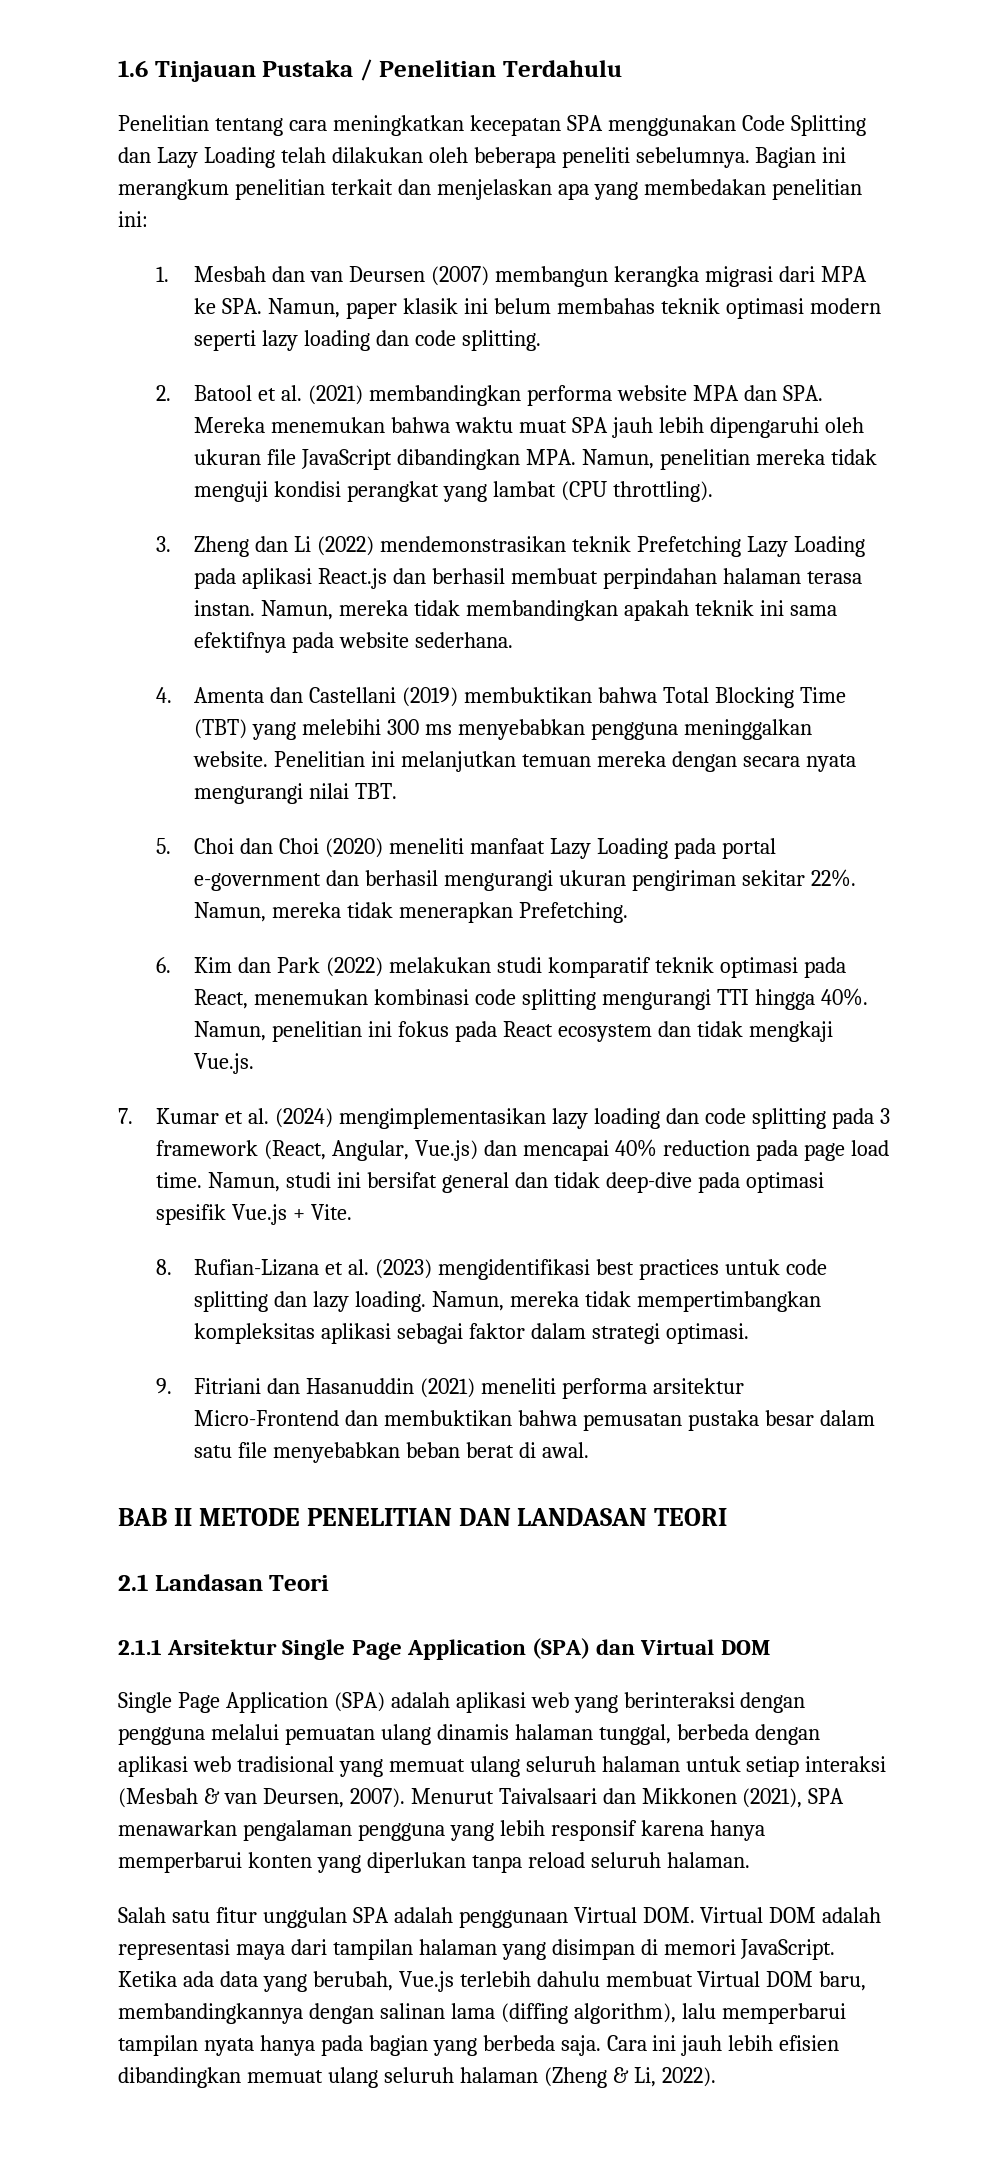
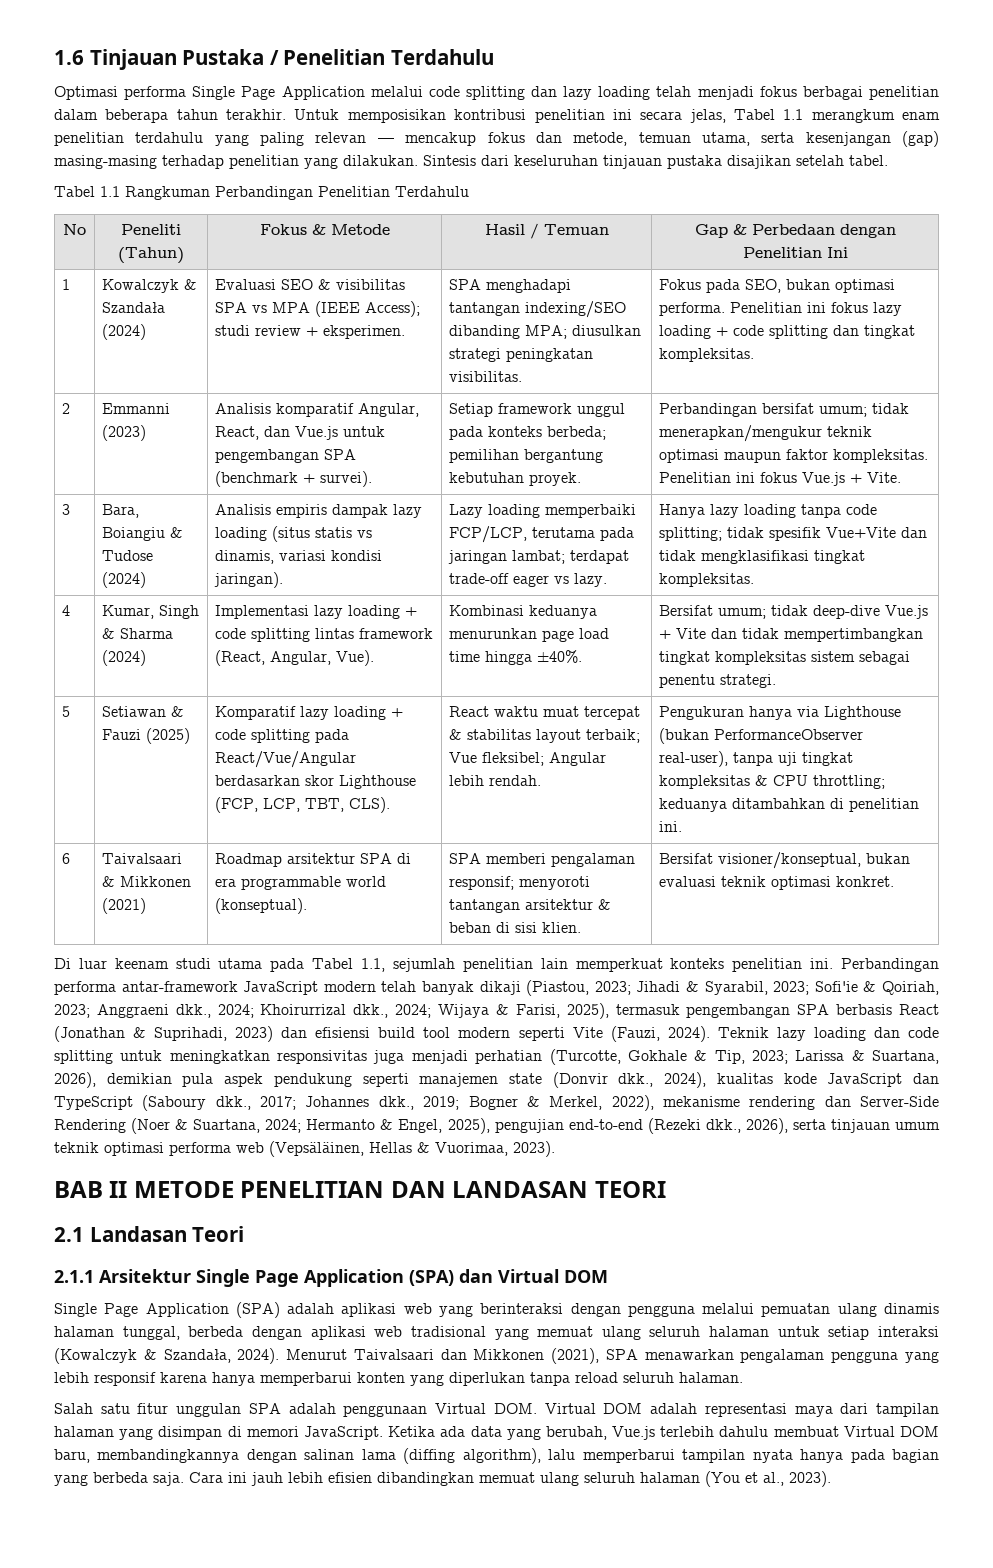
[118,115,866,136] [118,147,847,168] [118,179,862,200] [118,211,148,227] [156,266,867,287] [194,298,881,319] [194,330,542,351] [156,385,823,406] [194,417,864,438] [194,449,877,470] [194,481,714,502] [156,536,865,557] [194,568,862,589] [194,600,837,621] [194,632,514,653] [156,687,846,708] [194,719,813,740] [193,751,856,772] [194,783,398,804] [156,838,776,859] [194,869,857,891] [194,902,629,923] [156,957,846,978] [194,988,868,1010] [194,1021,833,1042] [194,1053,255,1074] [118,1108,546,1129] Penelitian tentang cara meningkatkan kecepatan SPA menggunakan Code Splitting dan Lazy Loading telah dilakukan oleh beberapa peneliti sebelumnya. Bagian ini merangkum penelitian terkait dan menjelaskan apa yang membedakan penelitian ini: // 1. Mesbah dan van Deursen (2007) membangun kerangka migrasi dari MPA ke SPA. Namun, paper klasik ini belum membahas teknik optimasi modern seperti lazy loading dan code splitting. // 2. Batool et al. (2021) membandingkan performa website MPA dan SPA. Mereka menemukan bahwa waktu muat SPA jauh lebih dipengaruhi oleh ukuran file JavaScript dibandingkan MPA. Namun, penelitian mereka tidak menguji kondisi perangkat yang lambat (CPU throttling). // 3. Zheng dan Li (2022) mendemonstrasikan teknik Prefetching Lazy Loading pada aplikasi React.js dan berhasil membuat perpindahan halaman terasa instan. Namun, mereka tidak membandingkan apakah teknik ini sama efektifnya pada website sederhana. // 4. Amenta dan Castellani (2019) membuktikan bahwa Total Blocking Time (TBT) yang melebihi 300 ms menyebabkan pengguna meninggalkan website. Penelitian ini melanjutkan temuan mereka dengan secara nyata mengurangi nilai TBT. // 5. Choi dan Choi (2020) meneliti manfaat Lazy Loading pada portal e-government dan berhasil mengurangi ukuran pengiriman sekitar 22%. Namun, mereka tidak menerapkan Prefetching. // 6. Kim dan Park (2022) melakukan studi komparatif teknik optimasi pada React, menemukan kombinasi code splitting mengurangi TTI hingga 40%. Namun, penelitian ini fokus pada React ecosystem dan tidak mengkaji Vue.js. // 7. Kumar et al. (2024) mengimplementasikan -> [54,86,939,100] [54,109,941,123] [54,131,940,147] [54,155,888,169] [54,186,469,200] [63,224,86,235] [121,224,181,235] [118,247,184,264] [259,224,390,235] [484,223,609,239] [694,224,896,238] [742,247,848,258] [62,279,71,290] [102,279,198,293] [102,302,166,313] [102,324,147,340] [215,279,406,290] [215,301,421,317] [215,325,406,339] [449,279,572,293] [449,301,627,318] [449,325,642,339] [449,348,594,362] [449,371,523,382] [659,279,896,293] [659,302,903,316] [659,325,916,339] [659,348,755,362] [62,403,71,414] [102,403,171,414] [102,425,147,441] [215,403,420,417] [215,426,386,440] [215,449,357,463] [215,471,373,487] [449,403,626,417] [449,426,607,440] [449,449,604,463] [449,472,582,486] [659,403,910,417] [659,425,873,442] [659,449,929,463] [659,472,902,486] [62,504,71,515] [102,504,140,518] [102,527,184,541] [102,550,154,561] [102,572,147,588] [215,504,423,518] [215,526,373,542] [215,550,383,564] [214,572,284,588] [449,504,637,518] [449,526,635,543] [448,550,630,564] [449,573,608,587] [659,504,878,518] [659,527,928,541] [659,550,866,564] [659,573,755,587] [62,605,71,616] [102,605,200,619] [102,628,174,639] [102,650,147,666] [215,605,418,619] [215,628,434,642] [215,650,375,666] [449,605,598,619] [449,628,610,642] [449,650,583,665] [659,605,929,619] [659,628,924,642] [659,651,911,665] [659,674,777,688] [62,706,71,717] [102,706,185,717] [102,728,191,744] [215,706,404,720] [215,729,350,743] [215,751,357,768] [215,775,417,789] [215,797,391,813] [449,706,641,720] [449,729,641,743] [449,752,607,766] [449,775,542,786] [659,706,902,720] [659,728,864,744] [659,751,854,767] [659,775,886,789] [659,798,920,812] [659,821,683,832] [62,853,71,864] [102,853,183,864] [102,876,192,887] [102,898,147,914] [215,853,412,867] [215,876,387,890] [215,898,308,914] [449,853,636,867] [449,876,591,890] [449,899,612,913] [449,922,582,933] [659,852,911,869] [659,876,895,890] [54,958,940,972] [54,980,940,996] [54,1003,940,1019] [54,1026,769,1042] Optimasi performa Single Page Application melalui code splitting dan lazy loading telah menjadi fokus berbagai penelitian dalam beberapa tahun terakhir. Untuk memposisikan kontribusi penelitian ini secara jelas, Tabel 1.1 merangkum enam penelitian terdahulu yang paling relevan — mencakup fokus dan metode, temuan utama, serta kesenjangan (gap) masing-masing terhadap penelitian yang dilakukan. Sintesis dari keseluruhan tinjauan pustaka disajikan setelah tabel. // Tabel 1.1 Rangkuman Perbandingan Penelitian Terdahulu // No | Peneliti (Tahun) | Fokus & Metode | Hasil / Temuan | Gap & Perbedaan dengan Penelitian Ini // 1 | Kowalczyk & Szandała (2024) | Evaluasi SEO & visibilitas SPA vs MPA (IEEE Access); studi review + eksperimen. | SPA menghadapi tantangan indexing/SEO dibanding MPA; diusulkan strategi peningkatan visibilitas. | Fokus pada SEO, bukan optimasi performa. Penelitian ini fokus lazy loading + code splitting dan tingkat kompleksitas. // 2 | Emmanni (2023) | Analisis komparatif Angular, React, dan Vue.js untuk pengembangan SPA (benchmark + survei). | Setiap framework unggul pada konteks berbeda; pemilihan bergantung kebutuhan proyek. | Perbandingan bersifat umum; tidak menerapkan/mengukur teknik optimasi maupun faktor kompleksitas. Penelitian ini fokus Vue.js + Vite. // 3 | Bara, Boiangiu & Tudose (2024) | Analisis empiris dampak lazy loading (situs statis vs dinamis, variasi kondisi jaringan). | Lazy loading memperbaiki FCP/LCP, terutama pada jaringan lambat; terdapat trade-off eager vs lazy. | Hanya lazy loading tanpa code splitting; tidak spesifik Vue+Vite dan tidak mengklasifikasi tingkat kompleksitas. // 4 | Kumar, Singh & Sharma (2024) | Implementasi lazy loading + code splitting lintas framework (React, Angular, Vue). | Kombinasi keduanya menurunkan page load time hingga ±40%. | Bersifat umum; tidak deep-dive Vue.js + Vite dan tidak mempertimbangkan tingkat kompleksitas sistem sebagai penentu strategi. // 5 | Setiawan & Fauzi (2025) | Komparatif lazy loading + code splitting pada React/Vue/Angular berdasarkan skor Lighthouse (FCP, LCP, TBT, CLS). | React waktu muat tercepat & stabilitas layout terbaik; Vue fleksibel; Angular lebih rendah. | Pengukuran hanya via Lighthouse (bukan PerformanceObserver real-user), tanpa uji tingkat kompleksitas & CPU throttling; keduanya ditambahkan di penelitian ini. // 6 | Taivalsaari & Mikkonen (2021) | Roadmap arsitektur SPA di era programmable world (konseptual). | SPA memberi pengalaman responsif; menyoroti tantangan arsitektur & beban di sisi klien. | Bersifat visioner/konseptual, bukan evaluasi teknik optimasi konkret. // Di luar keenam studi utama pada Tabel 1.1, sejumlah penelitian lain memperkuat konteks penelitian ini. Perbandingan performa antar-framework JavaScript modern telah banyak dikaji (Piastou, 2023; Jihadi & Syarabil, 2023; Sofi'ie & Qoiriah, 2023; Anggraeni dkk., 2024; Khoirurrizal dkk., 2024; Wijaya & Farisi, 2025), termasuk pengembangan SPA berbasis React (Jonathan & Suprihadi, 2023) dan efisiensi build tool modern seperti Vite (Fauzi, 2024). Teknik
[831,1108,890,1129] [156,1139,889,1161] [156,1172,824,1193] [156,1204,353,1225] [156,1259,827,1280] [194,1291,822,1312] [194,1323,750,1344] [156,1378,745,1399] [194,1410,876,1431] [194,1442,590,1463] pada 3 framework (React, Angular, Vue.js) dan mencapai 40% reduction pada page load time. Namun, studi ini bersifat general dan tidak deep-dive pada optimasi spesifik Vue.js + Vite. // 8. Rufian-Lizana et al. (2023) mengidentifikasi best practices untuk code splitting dan lazy loading. Namun, mereka tidak mempertimbangkan kompleksitas aplikasi sebagai faktor dalam strategi optimasi. // 9. Fitriani dan Hasanuddin (2021) meneliti performa arsitektur Micro-Frontend dan membuktikan bahwa pemusatan pustaka besar dalam satu file menyebabkan beban berat di awal. -> [120,1049,940,1065] [54,1072,939,1088] [54,1095,939,1111] [54,1118,940,1134] [54,1141,555,1157] untuk meningkatkan responsivitas juga menjadi perhatian (Turcotte, Gokhale & Tip, 2023; Larissa & Suartana, 2026), demikian pula aspek pendukung seperti manajemen state (Donvir dkk., 2024), kualitas kode JavaScript dan TypeScript (Saboury dkk., 2017; Johannes dkk., 2019; Bogner & Merkel, 2022), mekanisme rendering dan Server-Side Rendering (Noer & Suartana, 2024; Hermanto & Engel, 2025), pengujian end-to-end (Rezeki dkk., 2026), serta tinjauan umum teknik optimasi performa web (Vepsäläinen, Hellas & Vuorimaa, 2023).
[118,1788,405,1808] (Mesbah & van Deursen, 2007). -> [54,1348,280,1364] (Kowalczyk & Szandała, 2024).
[543,2067,716,2088] (Zheng & Li, 2022). -> [705,1471,831,1487] (You et al., 2023).

